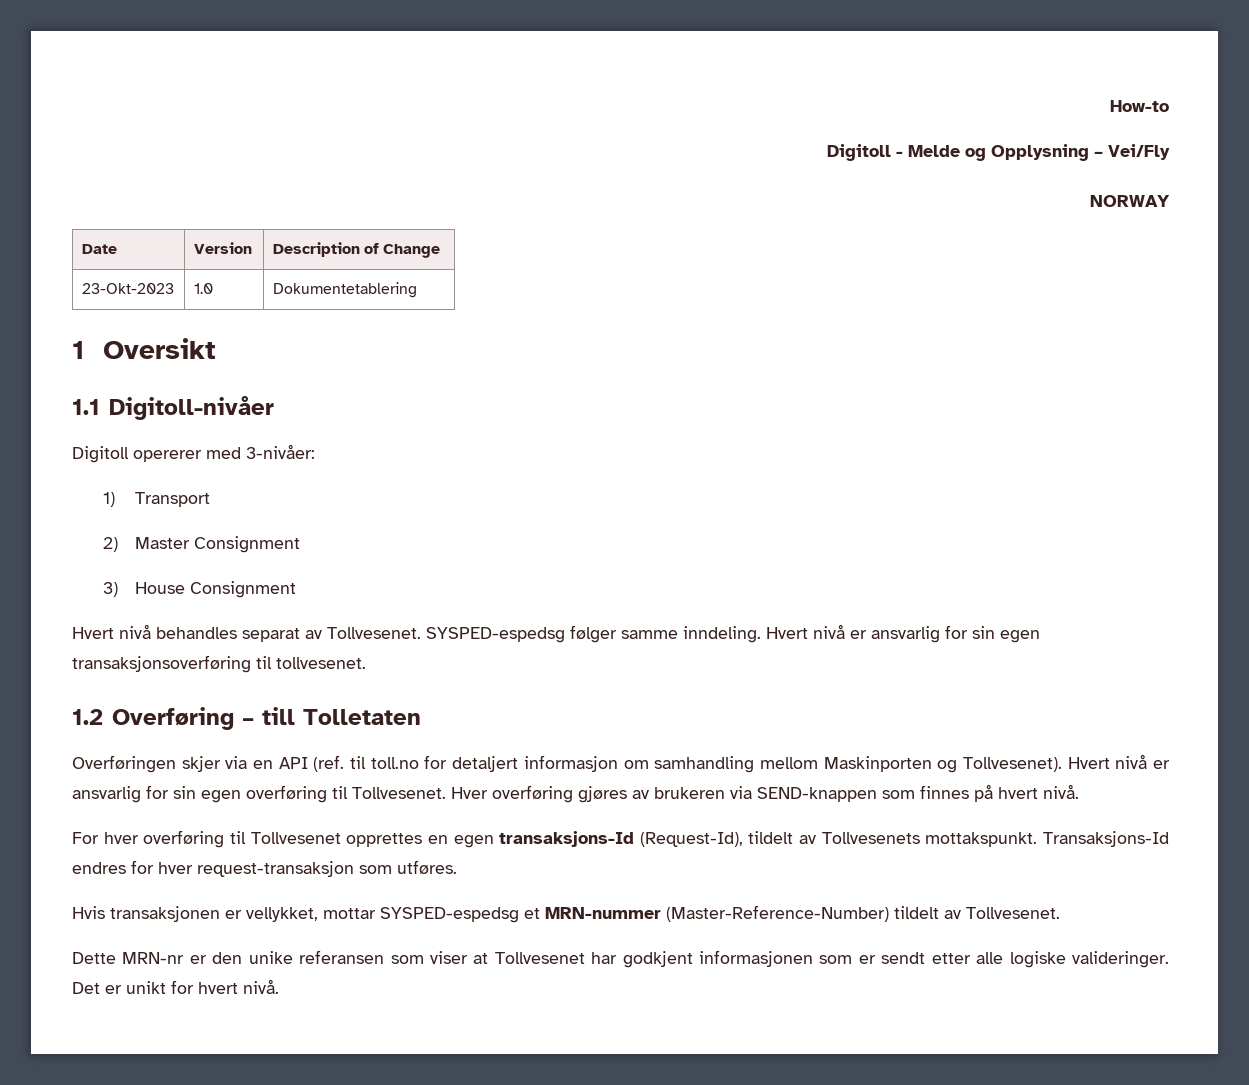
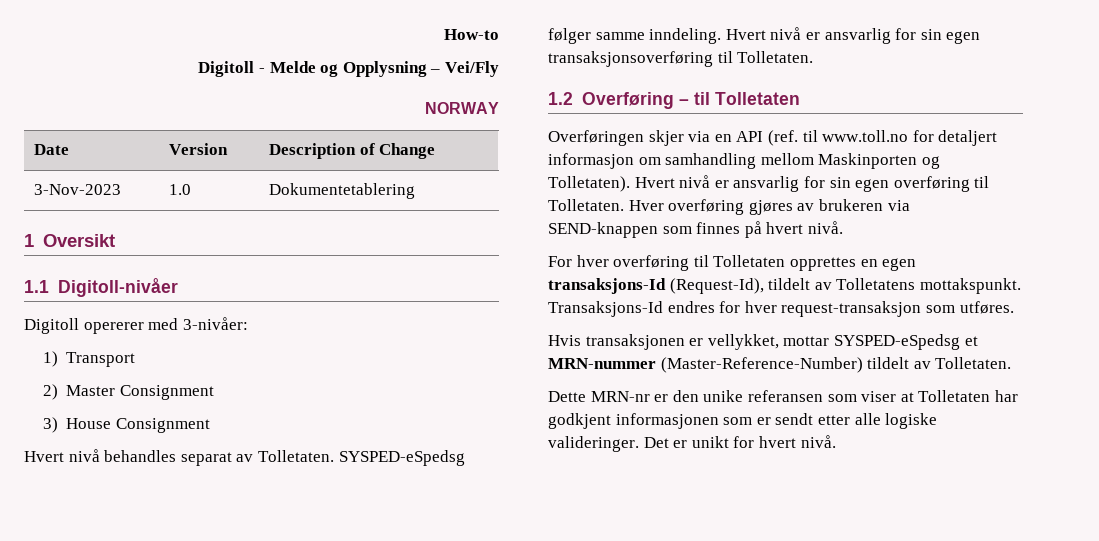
[81,283,174,294] 23-Okt-2023 -> [34,184,122,195] 3-Nov-2023
[327,627,565,643] Tollvesenet. SYSPED-espedsg -> [257,450,465,466] Tolletaten. SYSPED-eSpedsg
[276,657,366,669] tollvesenet. -> [737,51,814,63] Tolletaten.
[261,707,295,725] till -> [693,92,710,105] til
[370,757,419,769] toll.no -> [822,130,909,142] www.toll.no
[962,757,1062,772] Tollvesenet). -> [548,176,630,192] Tolletaten).
[352,787,446,799] Tollvesenet. -> [548,199,624,211] Tolletaten.
[250,832,341,844] Tollvesenet -> [713,255,786,267] Tolletaten
[821,832,920,844] Tollvesenets -> [836,278,916,290] Tolletatens
[380,907,519,923] SYSPED-espedsg -> [833,334,960,350] SYSPED-eSpedsg
[966,907,1060,919] Tollvesenet. -> [935,357,1012,369] Tolletaten.
[494,952,585,964] Tollvesenet -> [918,390,991,402] Tolletaten

